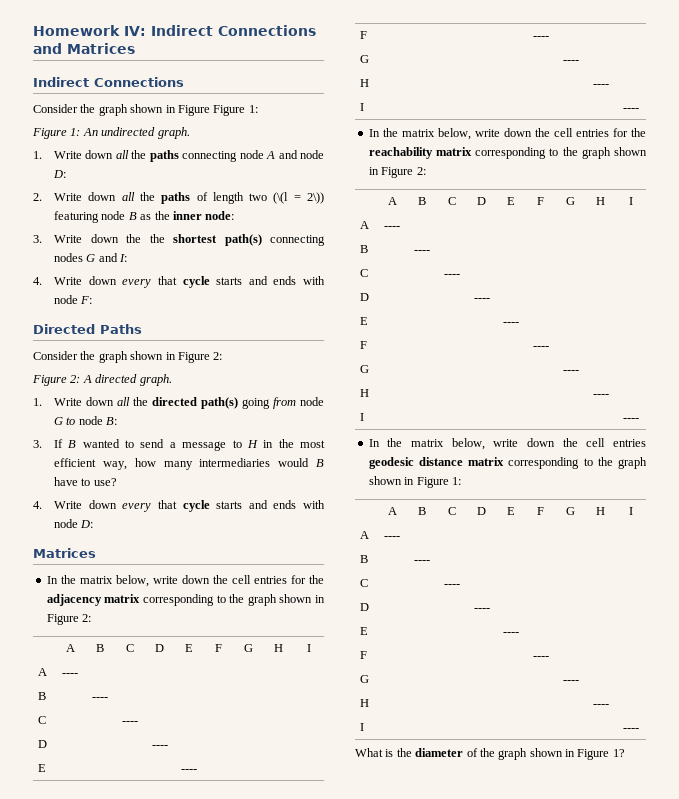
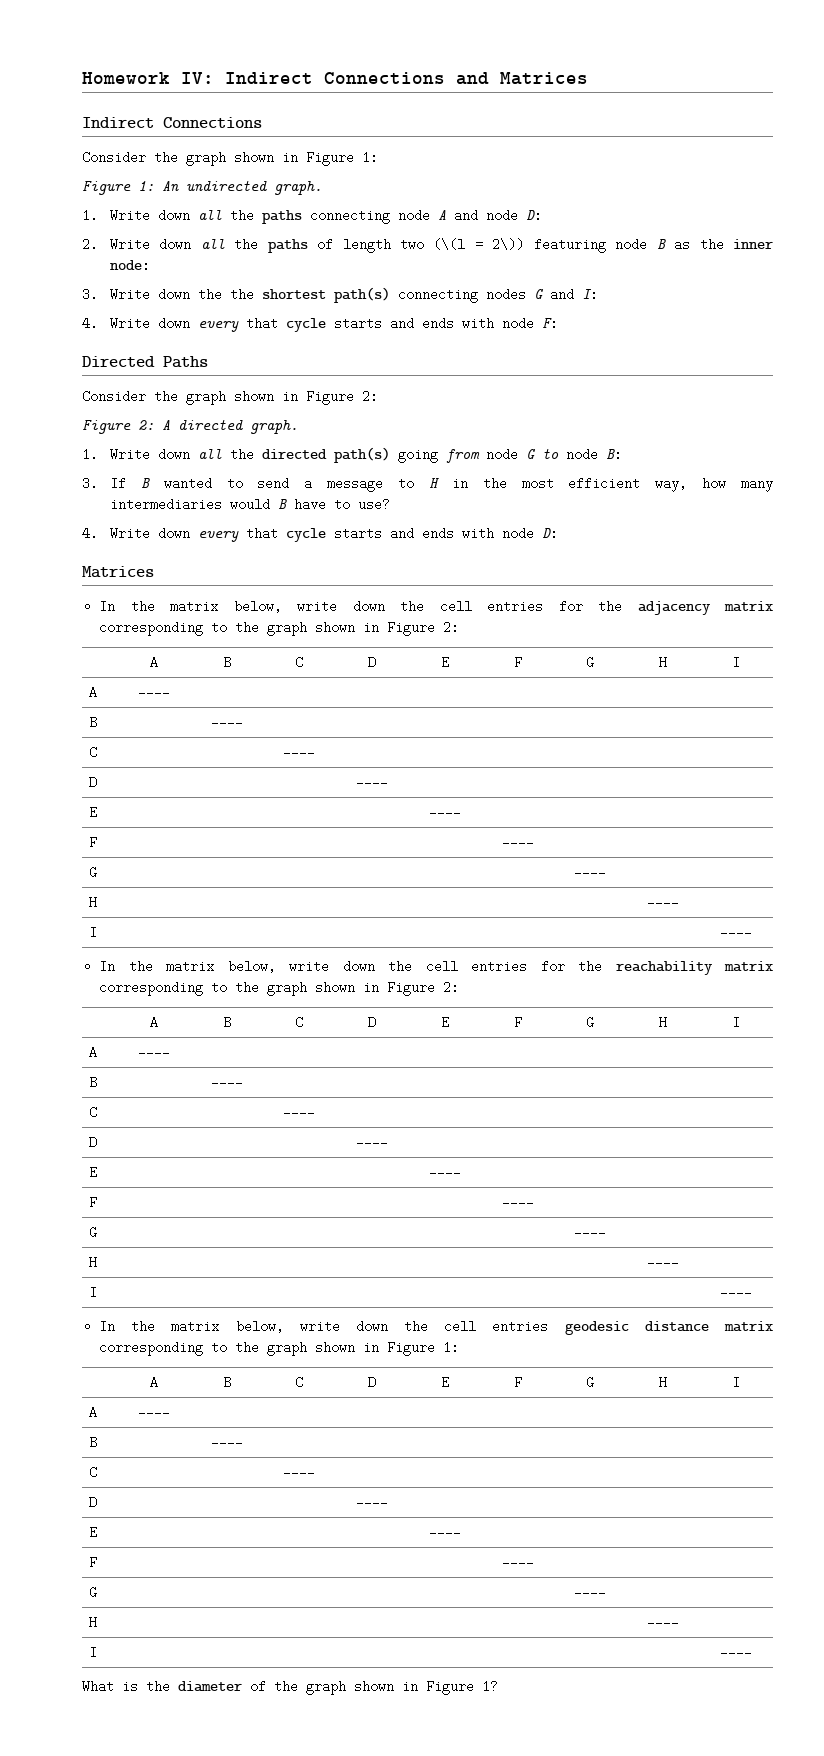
[213,105,246,116] Figure -> (354, 158) none

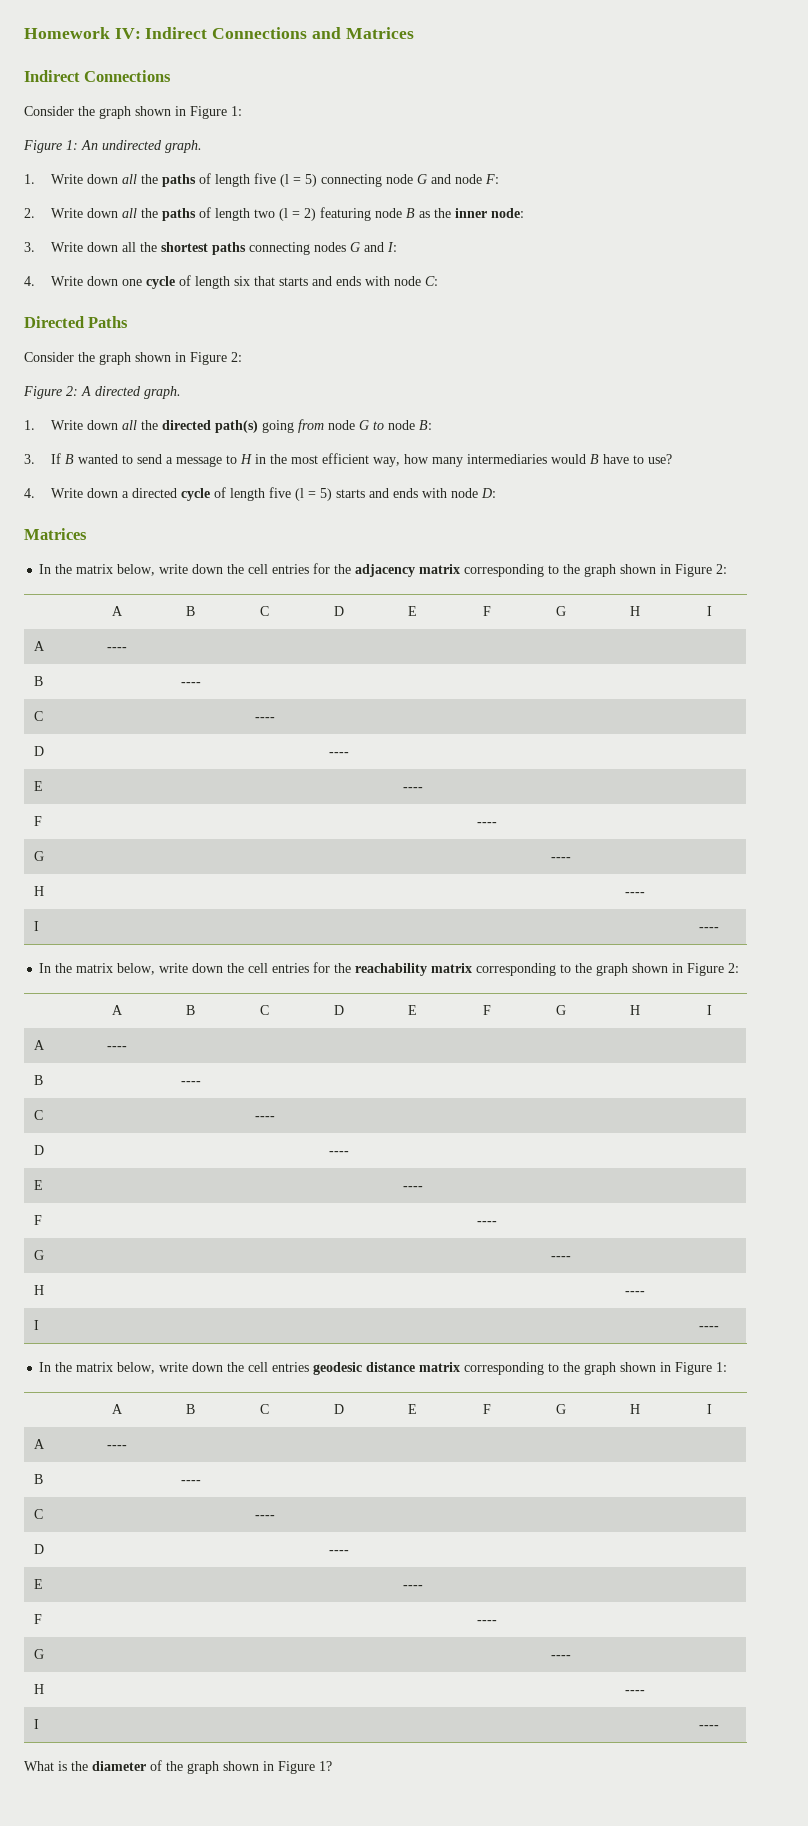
(302, 217) none -> [198,173,317,187] of length five (l = 5)
[437,210,446,220] A -> [416,174,427,184] G
[525,209,542,222] D: -> [484,174,499,184] F:
[433,238,525,251] (\(l = 2\)) -> [278,208,316,221] (l = 2)
[197,288,222,301] the -> [121,242,136,252] all
[333,287,390,303] path(s) -> [211,242,246,255] paths
[197,317,558,332] every that cycle starts and ends with node F: -> [121,275,438,289] one cycle of length six that starts and ends with node C:
[197,527,326,542] every that cycle -> [121,487,332,501] a directed cycle of length five (l = 5)

